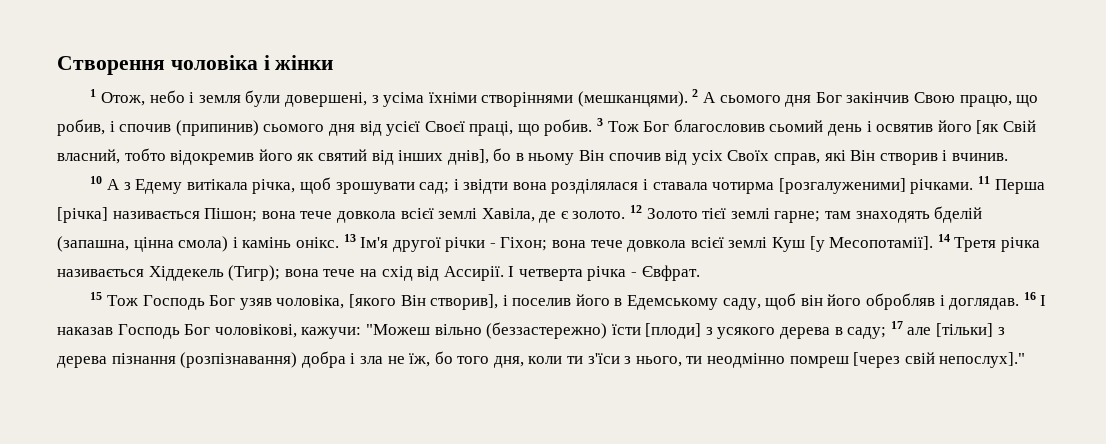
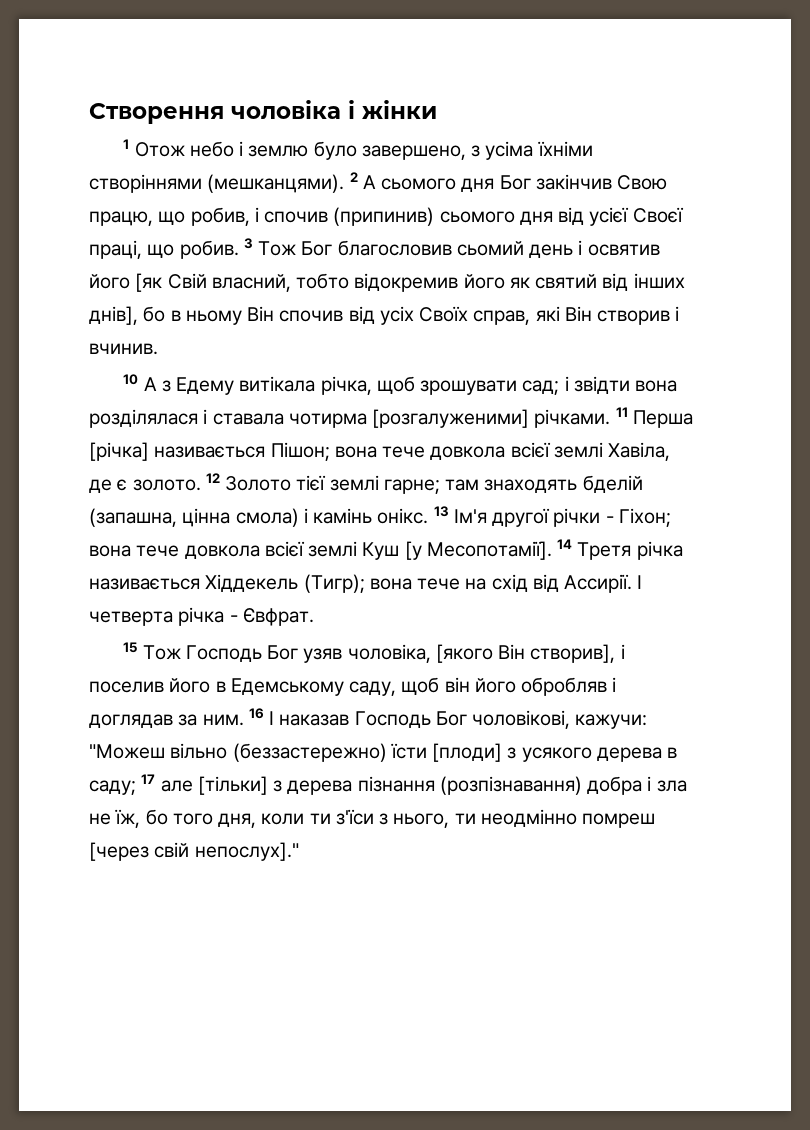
[100,92,145,106] Отож, -> [134,142,185,157] Отож
[198,90,367,107] земля були довершені, -> [248,141,466,160] землю було завершено,
[949,298,1020,310] доглядав. -> [89,714,244,728] доглядав за ним.

